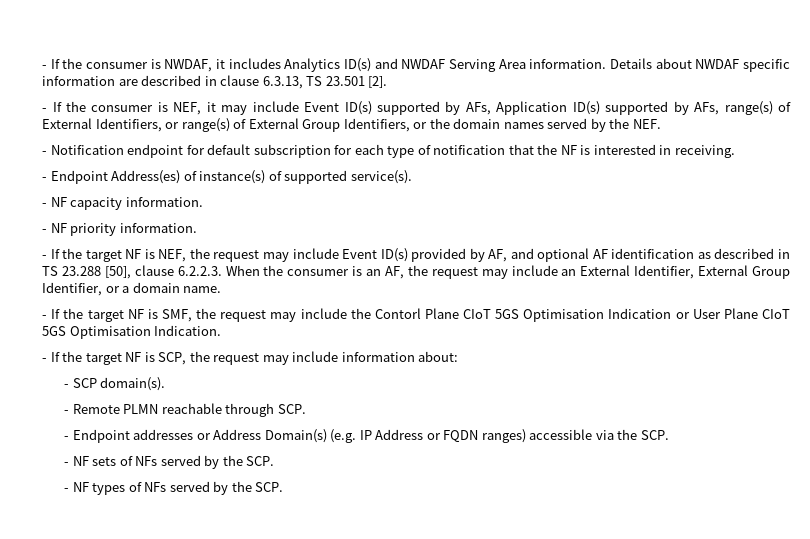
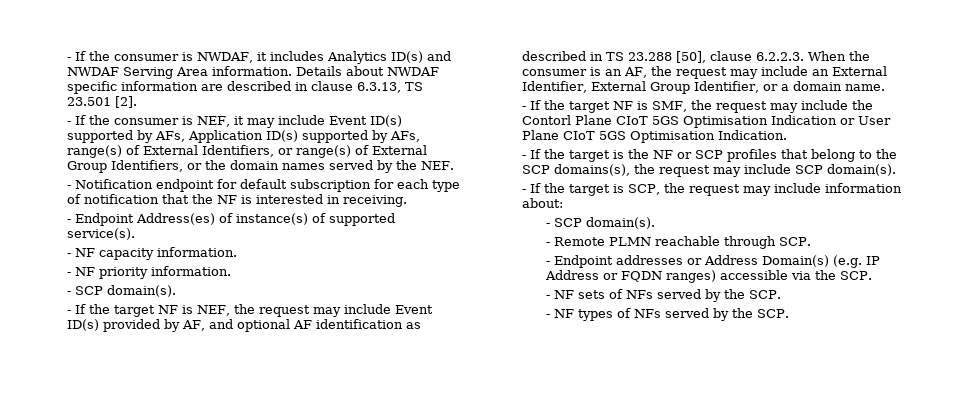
(197, 228) none -> [66,285,176,297] // - SCP domain(s).
[125,352,142,362] NF -> [612,149,897,162] [521,164,896,177] [521,183,610,196] is the NF or SCP profiles that belong to the SCP domains(s), the request may include SCP domain(s). // - If the target

